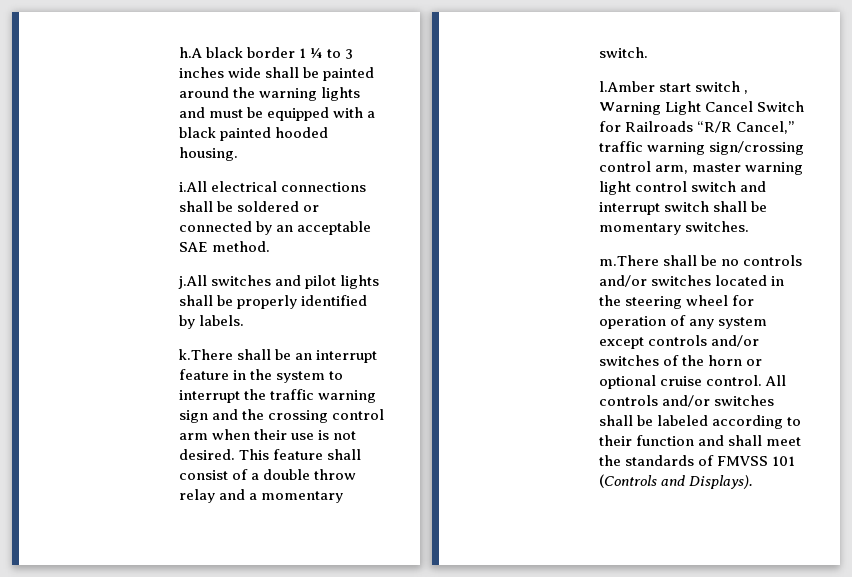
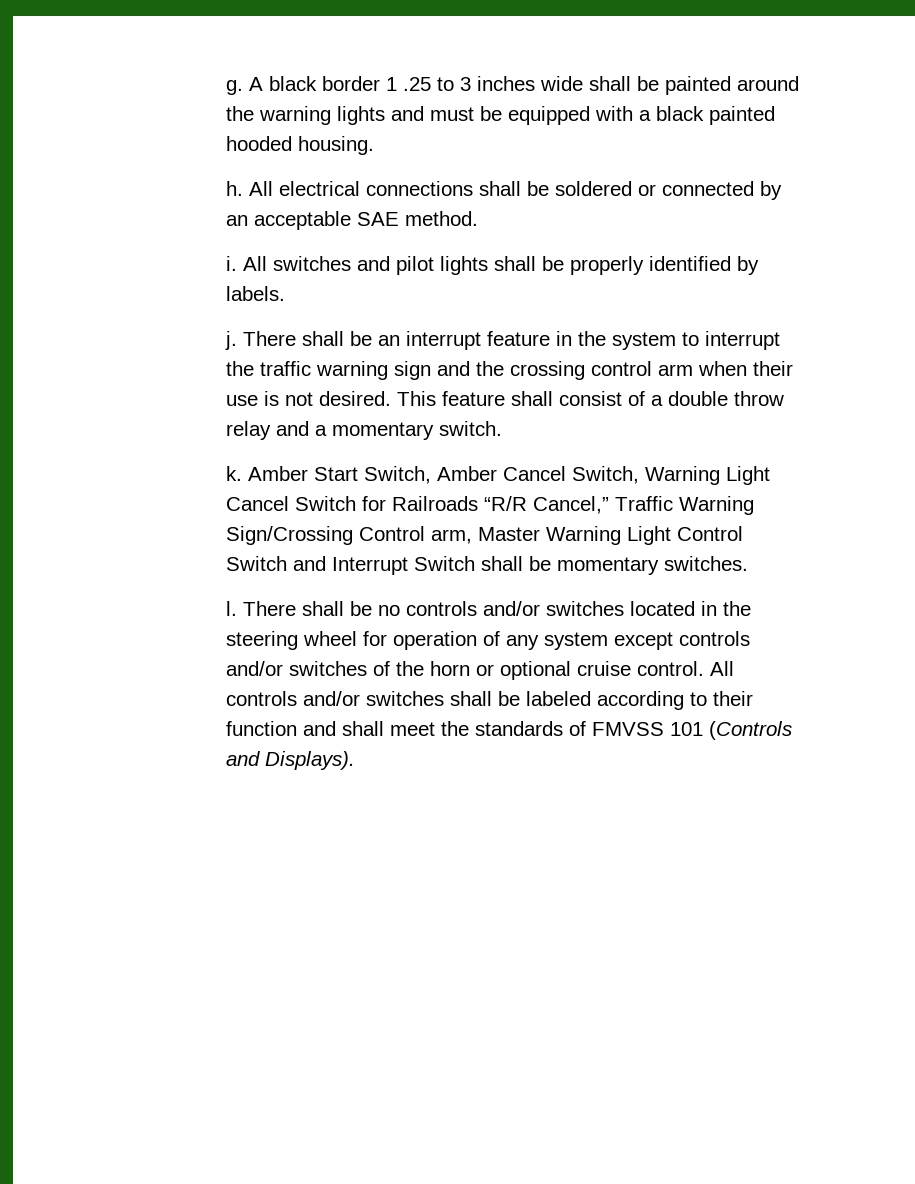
[178,47,202,58] h.A -> [226,77,264,95] g. A
[309,48,323,58] ¼ -> [403,77,432,91] .25
[178,181,207,192] i.All -> [226,181,274,196] h. All
[177,275,207,289] j.All -> [226,256,268,271] i. All
[178,349,233,360] k.There -> [225,331,297,350] j. There
[598,81,748,94] l.Amber start switch , -> [226,466,640,484] k. Amber Start Switch, Amber Cancel Switch,
[598,141,804,155] [598,161,803,175] [598,181,766,195] [598,201,709,215] traffic warning sign/crossing control arm, master warning light control switch and interrupt switch -> [615,496,755,515] [226,526,744,545] [226,556,476,575] Traffic Warning Sign/Crossing Control arm, Master Warning Light Control Switch and Interrupt Switch
[598,255,659,266] m.There -> [226,601,297,616] l. There

